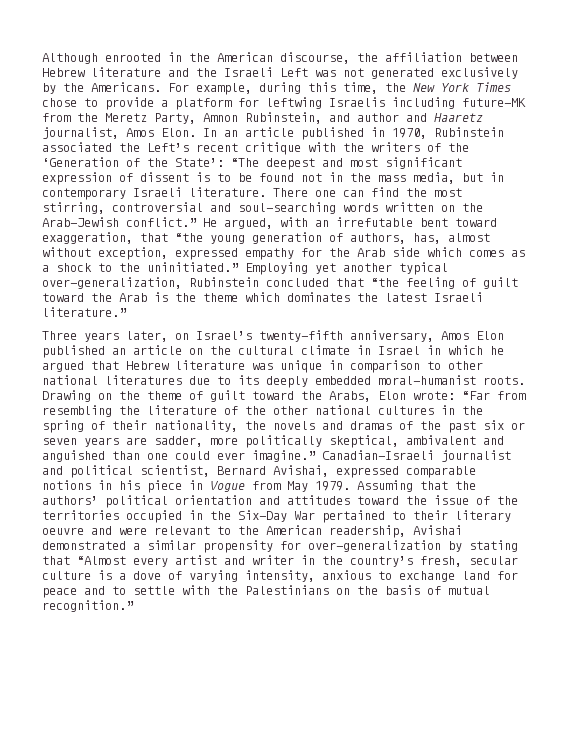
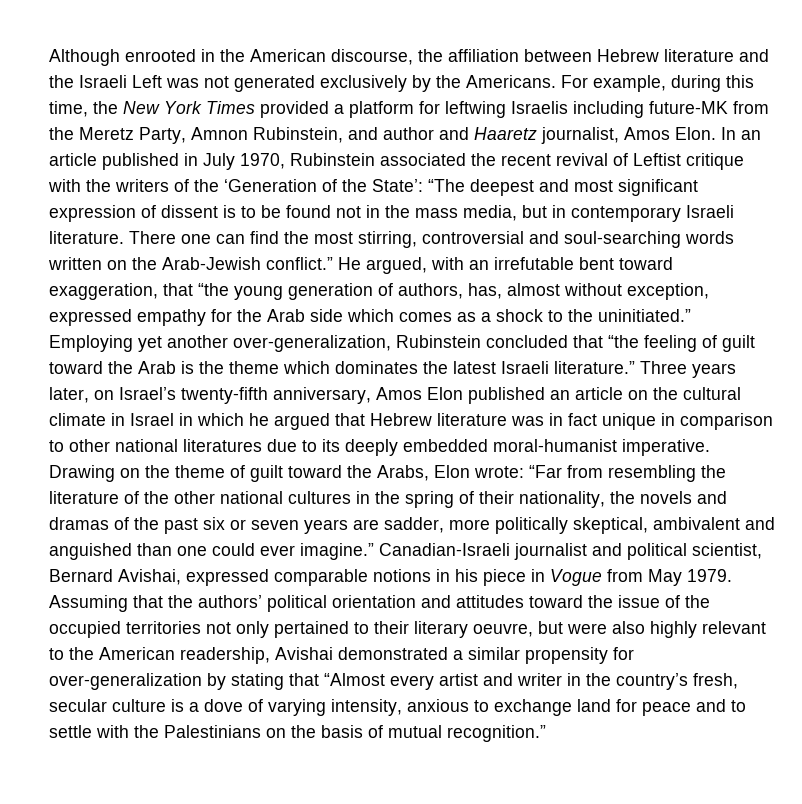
[42,97,154,110] chose to provide -> [260,101,329,118] provided
(385, 132) none -> [203,153,235,170] July
[147,143,238,152] Left’s recent -> [501,153,681,166] recent revival of Leftist
[399,262,448,275] typical -> (228, 341) none
(127, 312) // -> (635, 367) none
(273, 366) none -> [549,413,597,426] in fact
[483,376,525,385] roots. -> [622,439,710,456] imperative.
[42,510,511,523] [42,526,147,535] territories occupied in the Six-Day War pertained to their literary oeuvre and were -> [49,621,697,638] occupied territories not only pertained to their literary oeuvre, but were also highly

